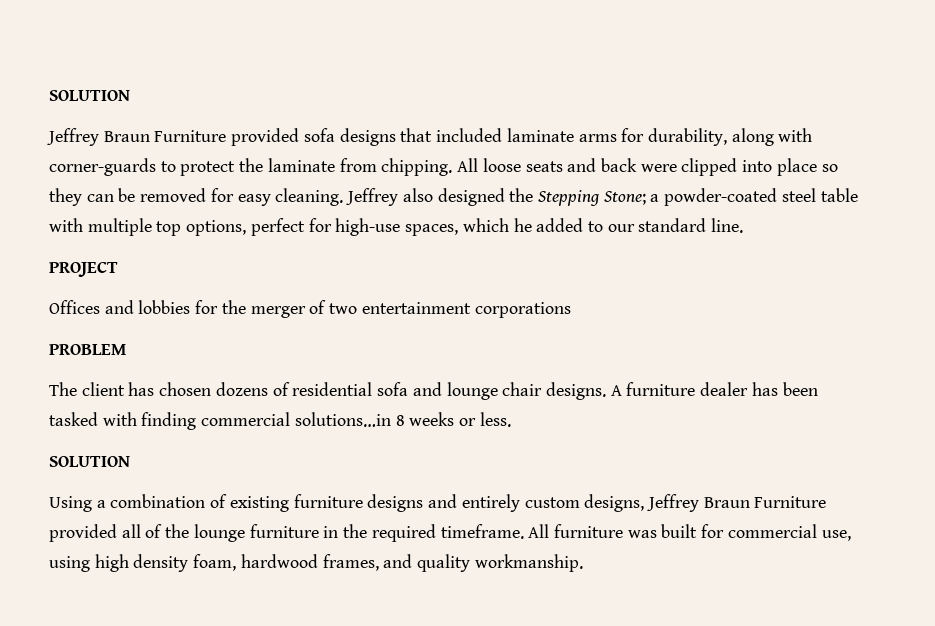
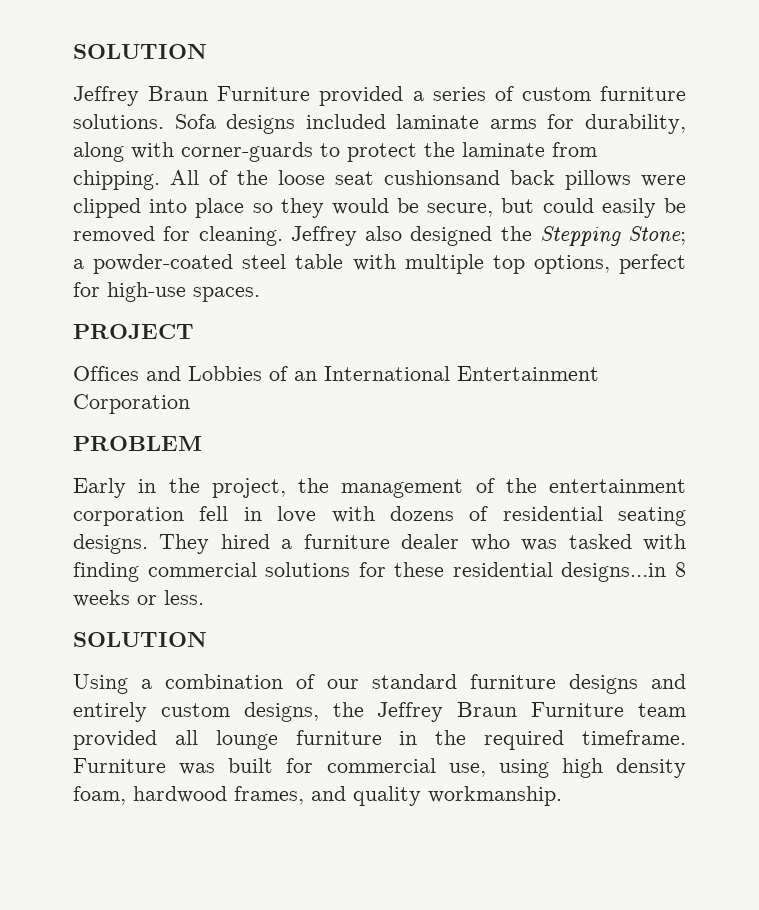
[303,128,433,146] sofa designs that -> [412,86,686,101] [73,114,296,134] a series of custom furniture solutions. Sofa designs
[482,158,637,172] loose seats and back -> [209,170,631,190] of the loose seat cushionsand back pillows
[86,194,114,202] can -> [331,198,656,218] would be secure, but could easily
[237,194,271,206] easy -> (191, 233) none
[405,218,744,236] [49,262,118,277] [49,300,571,318] [49,344,126,355] [49,382,818,400] [49,412,391,430] spaces, which he added to our standard line. // PROJECT // Offices and lobbies for the merger of two entertainment corporations // PROBLEM // The client has chosen dozens of residential sofa and lounge chair designs. A furniture dealer has been tasked with finding commercial solutions…in -> [193,287,260,302] [73,324,194,339] [73,366,599,381] [73,394,190,414] [73,436,202,451] [73,478,686,498] [73,506,686,526] [73,534,687,554] [73,562,667,582] spaces. // PROJECT // Offices and Lobbies of an International Entertainment Corporation // PROBLEM // Early in the project, the management of the entertainment corporation fell in love with dozens of residential seating designs. They hired a furniture dealer who was tasked with finding commercial solutions for these residential designs…in
[229,496,289,512] existing -> [327,674,457,689] our standard
[646,494,827,512] Jeffrey Braun Furniture -> [332,702,686,722] the Jeffrey Braun Furniture team
[145,524,190,538] of the -> (198, 737) none
[528,524,623,538] All furniture -> [73,758,166,773] Furniture

